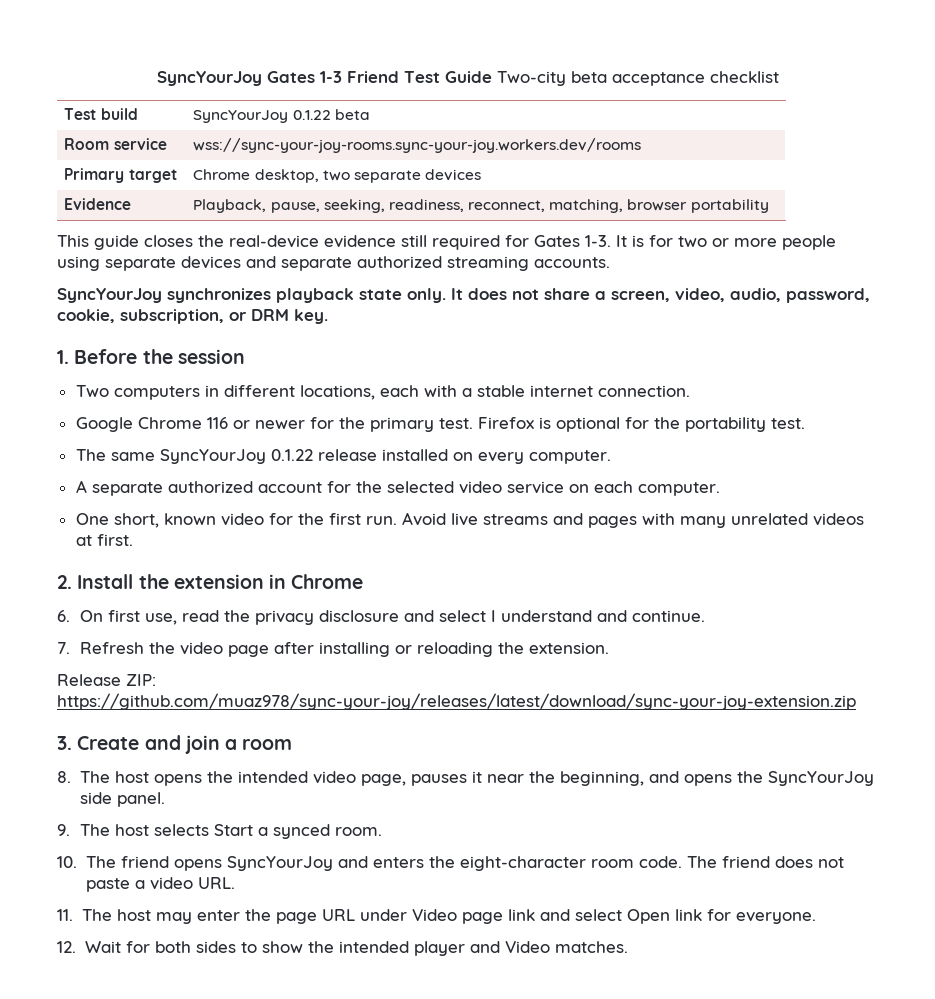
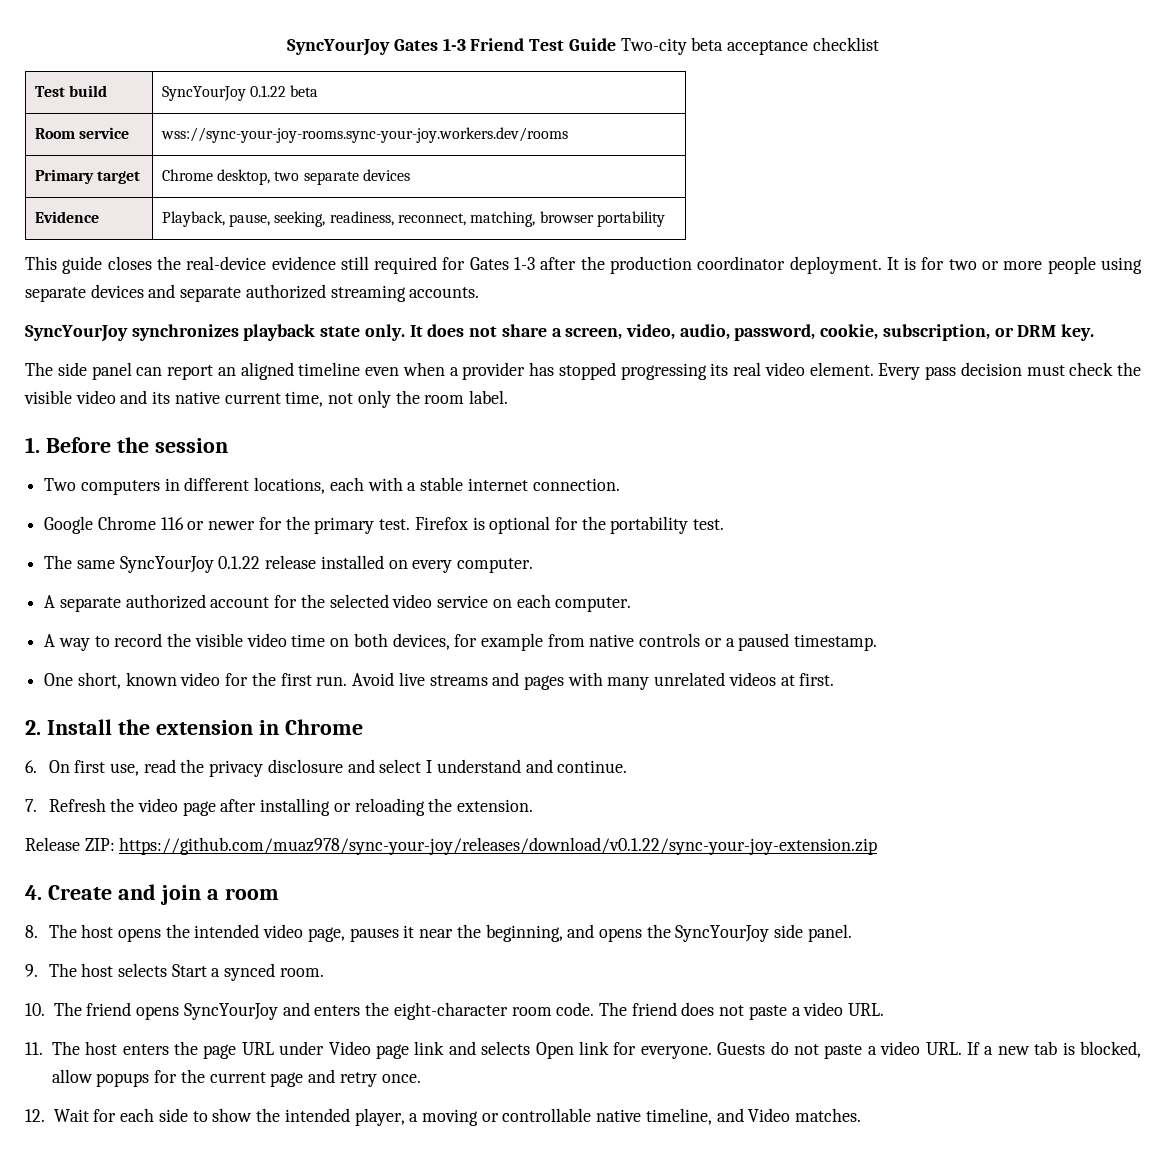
[585,235,611,247] 1-3. -> [514,256,882,274] 1-3 after the production coordinator deployment.
(328, 316) none -> [25,362,1141,380] [24,390,508,408] // The side panel can report an aligned timeline even when a provider has stopped progressing its real video element. Every pass decision must check the visible video and its native current time, not only the room label.
(720, 489) none -> [44,633,878,651] // A way to record the visible video time on both devices, for example from native controls or a paused timestamp.
[57,693,856,710] [57,736,72,750] https://github.com/muaz978/sync-your-joy/releases/latest/download/sync-your-joy-extension.zip // 3. -> [119,837,878,855] [25,885,42,900] https://github.com/muaz978/sync-your-joy/releases/download/v0.1.22/sync-your-joy-extension.zip // 4.
[155,910,240,924] may enter -> [122,1044,169,1055] enters
[574,909,622,921] select -> [481,1041,531,1055] selects
(816, 918) none -> [717,1041,1141,1059] [51,1069,421,1087] Guests do not paste a video URL. If a new tab is blocked, allow popups for the current page and retry once.
[154,941,236,953] both sides -> [120,1108,188,1122] each side
[413,941,465,956] player -> [354,1108,712,1126] player, a moving or controllable native timeline,

